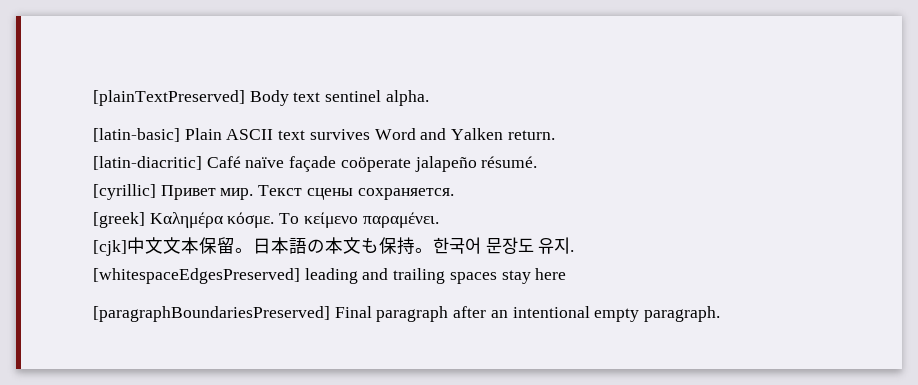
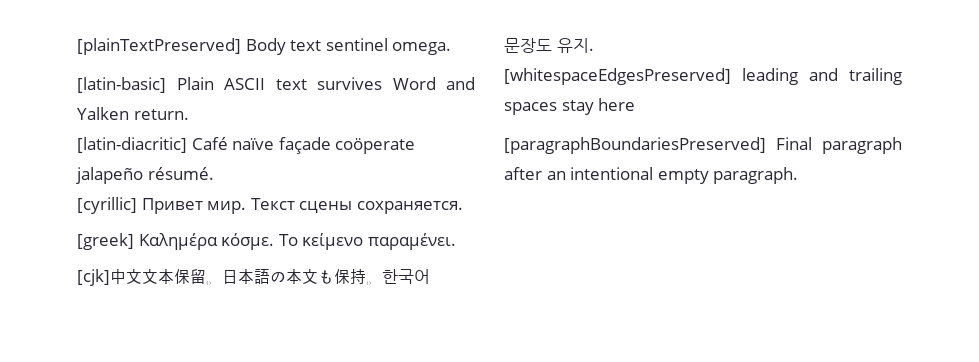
[385,90,429,106] alpha. -> [392,42,452,55] omega.

